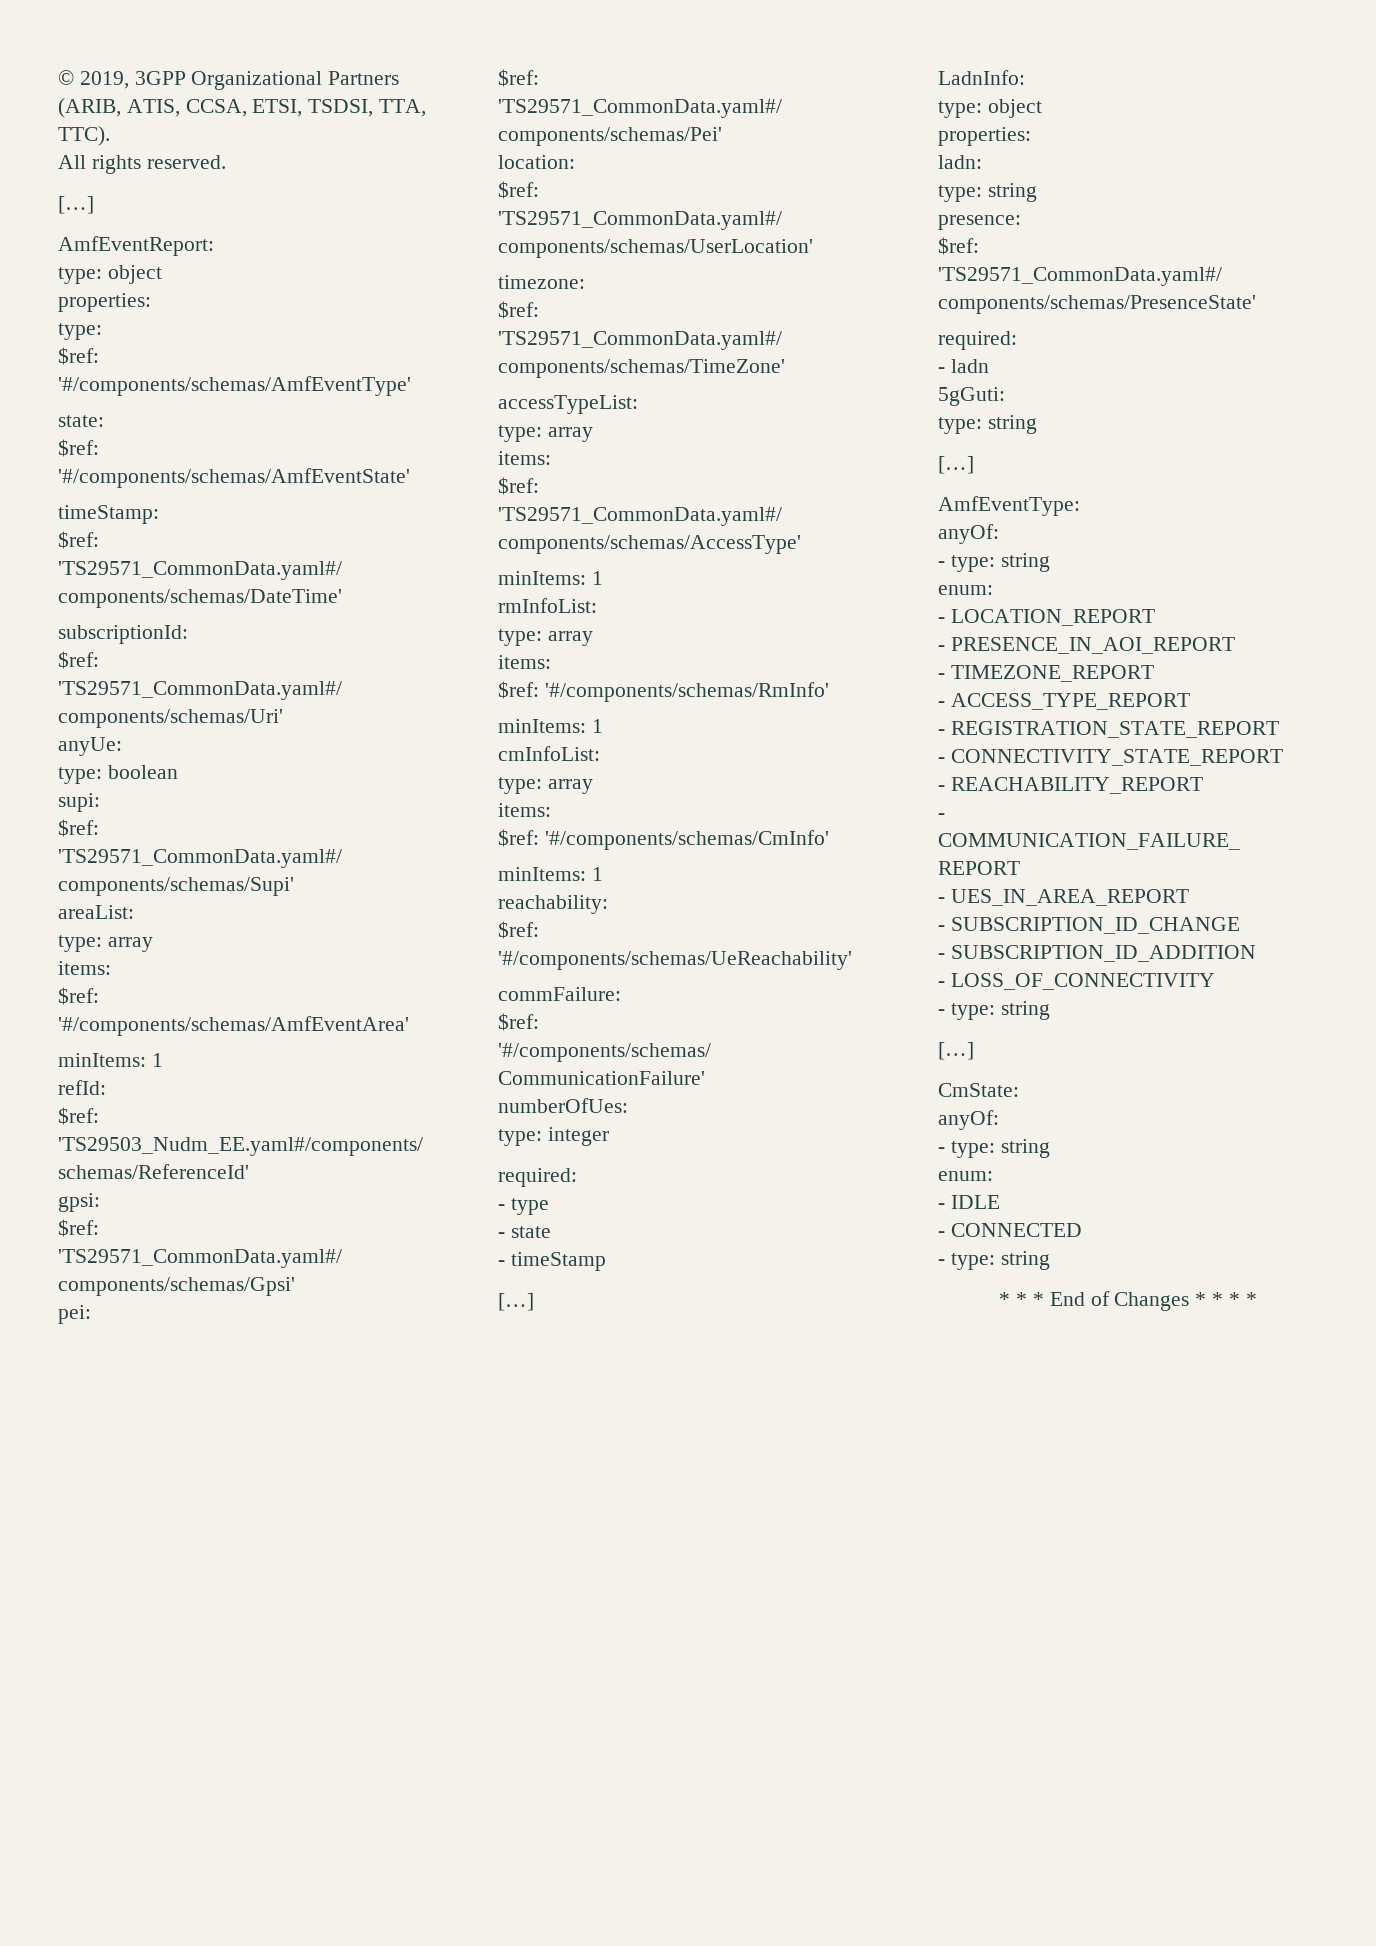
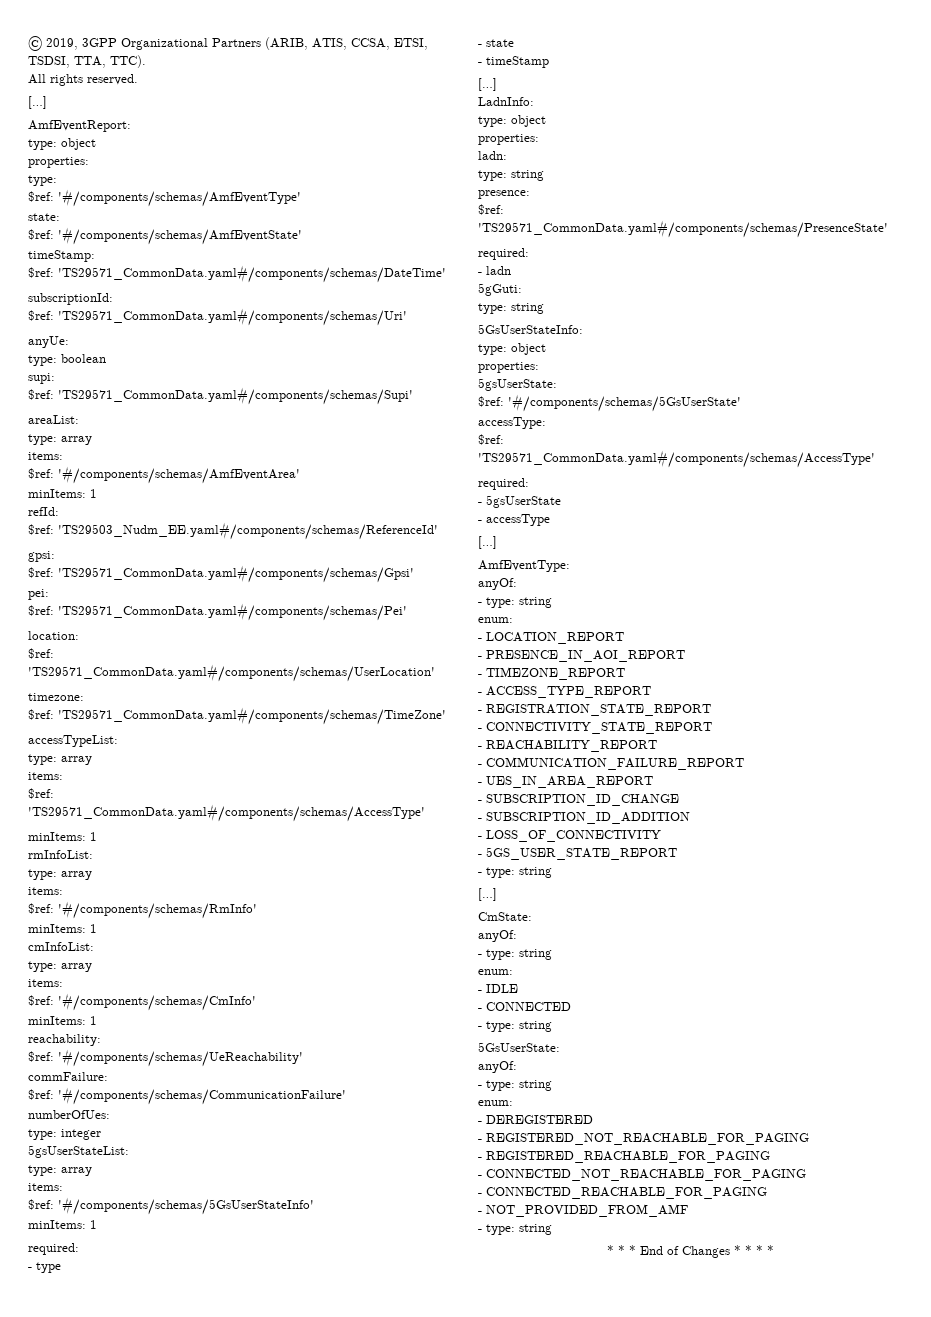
(609, 1136) none -> [28,1145,129,1158] [28,1165,92,1176] [28,1183,63,1191] [28,1197,314,1215] [28,1220,97,1229] // 5gsUserStateList: // type: array // items: // $ref: '#/components/schemas/5GsUserStateInfo' // minItems: 1
(1037, 424) none -> [478,324,583,334] [478,343,546,355] [478,362,539,373] [478,378,557,391] [478,394,741,412] [478,417,546,429] [478,434,504,445] [478,450,875,468] [478,478,529,490] [478,495,561,508] [478,514,550,526] // 5GsUserStateInfo: // type: object // properties: // 5gsUserState: // $ref: '#/components/schemas/5GsUserState' // accessType: // $ref: 'TS29571_CommonData.yaml#/components/schemas/AccessType' // required: // - 5gsUserState // - accessType
(1215, 981) none -> [478,847,677,860] // - 5GS_USER_STATE_REPORT
(1050, 1260) none -> [478,1042,560,1052] [478,1061,517,1073] [478,1080,552,1091] [478,1100,513,1106] [478,1115,593,1124] [478,1133,809,1145] [478,1151,770,1163] [478,1169,806,1181] [478,1187,767,1199] [478,1204,688,1217] [478,1224,552,1235] // 5GsUserState: // anyOf: // - type: string // enum: // - DEREGISTERED // - REGISTERED_NOT_REACHABLE_FOR_PAGING // - REGISTERED_REACHABLE_FOR_PAGING // - CONNECTED_NOT_REACHABLE_FOR_PAGING // - CONNECTED_REACHABLE_FOR_PAGING // - NOT_PROVIDED_FROM_AMF // - type: string

